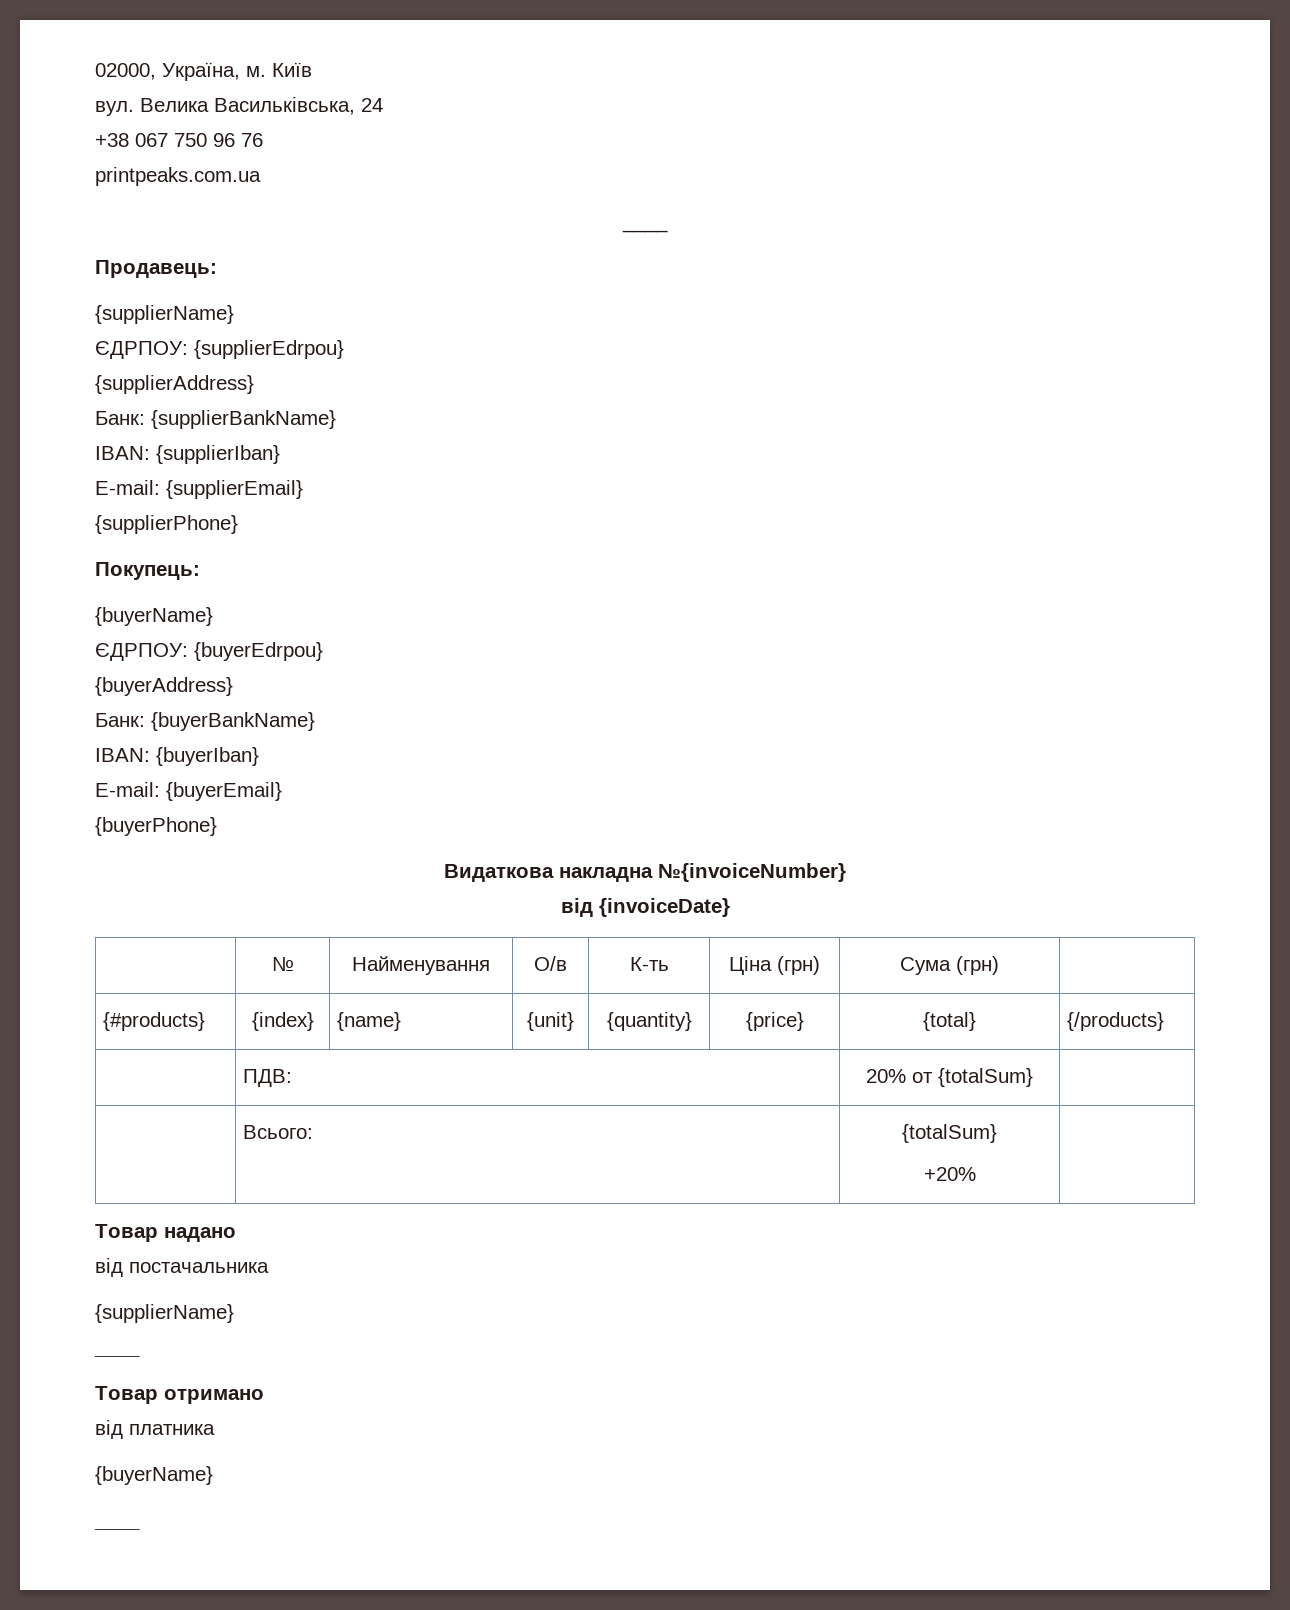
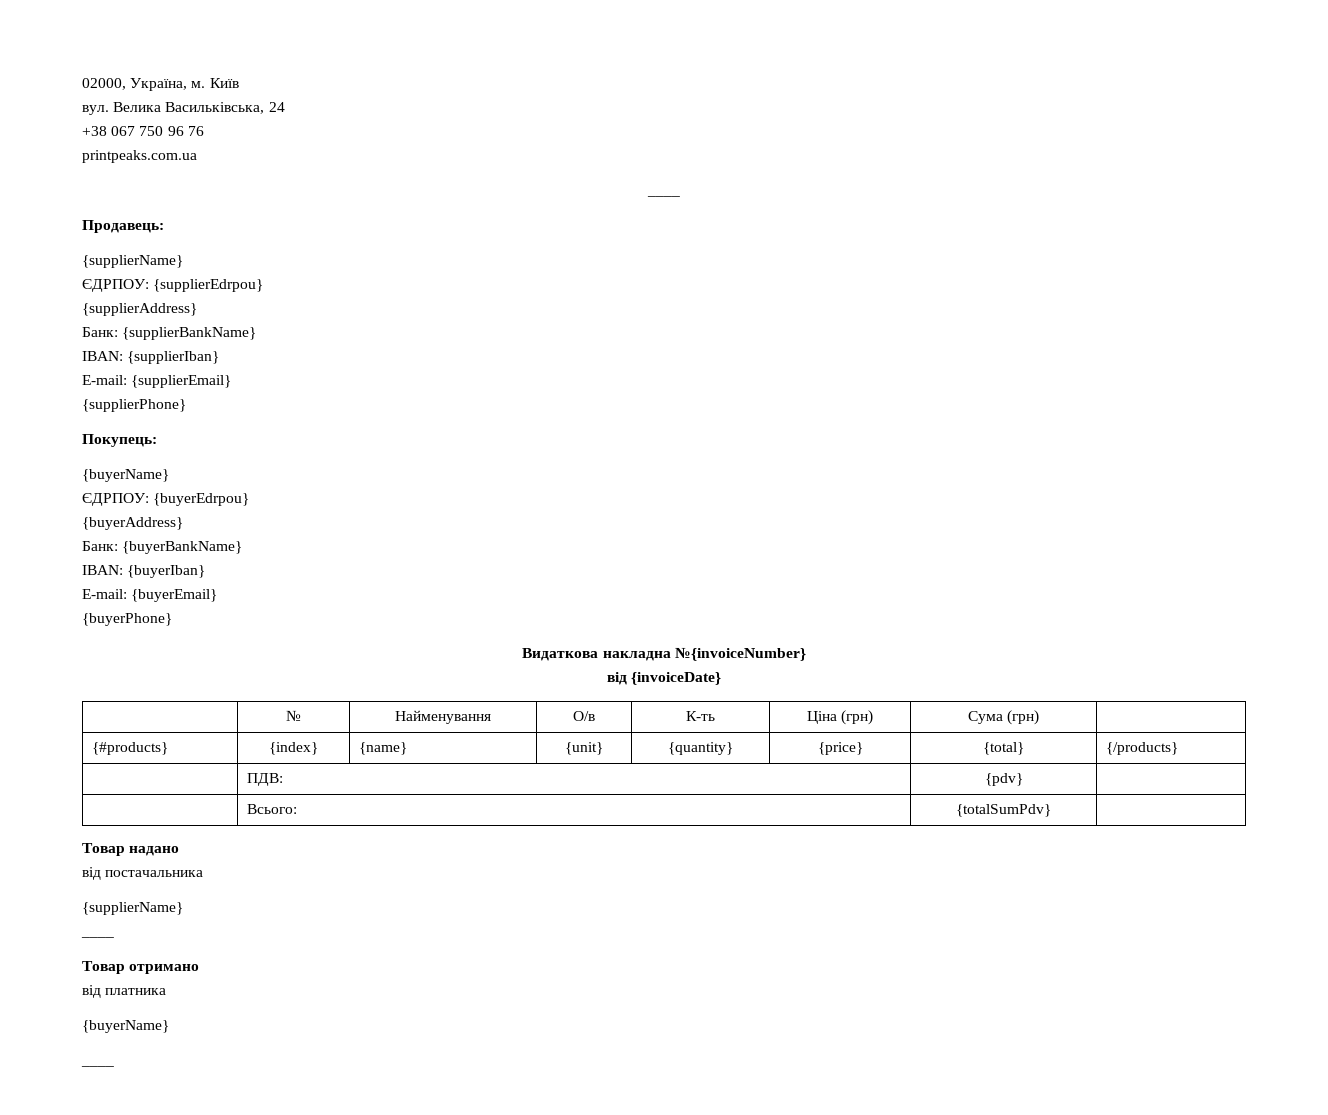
[866,1068,1033,1087] 20% от {totalSum} -> [984,773,1023,786] {pdv}
[902,1124,997,1143] [923,1167,976,1181] {totalSum} // +20% -> [956,804,1051,817] {totalSumPdv}

